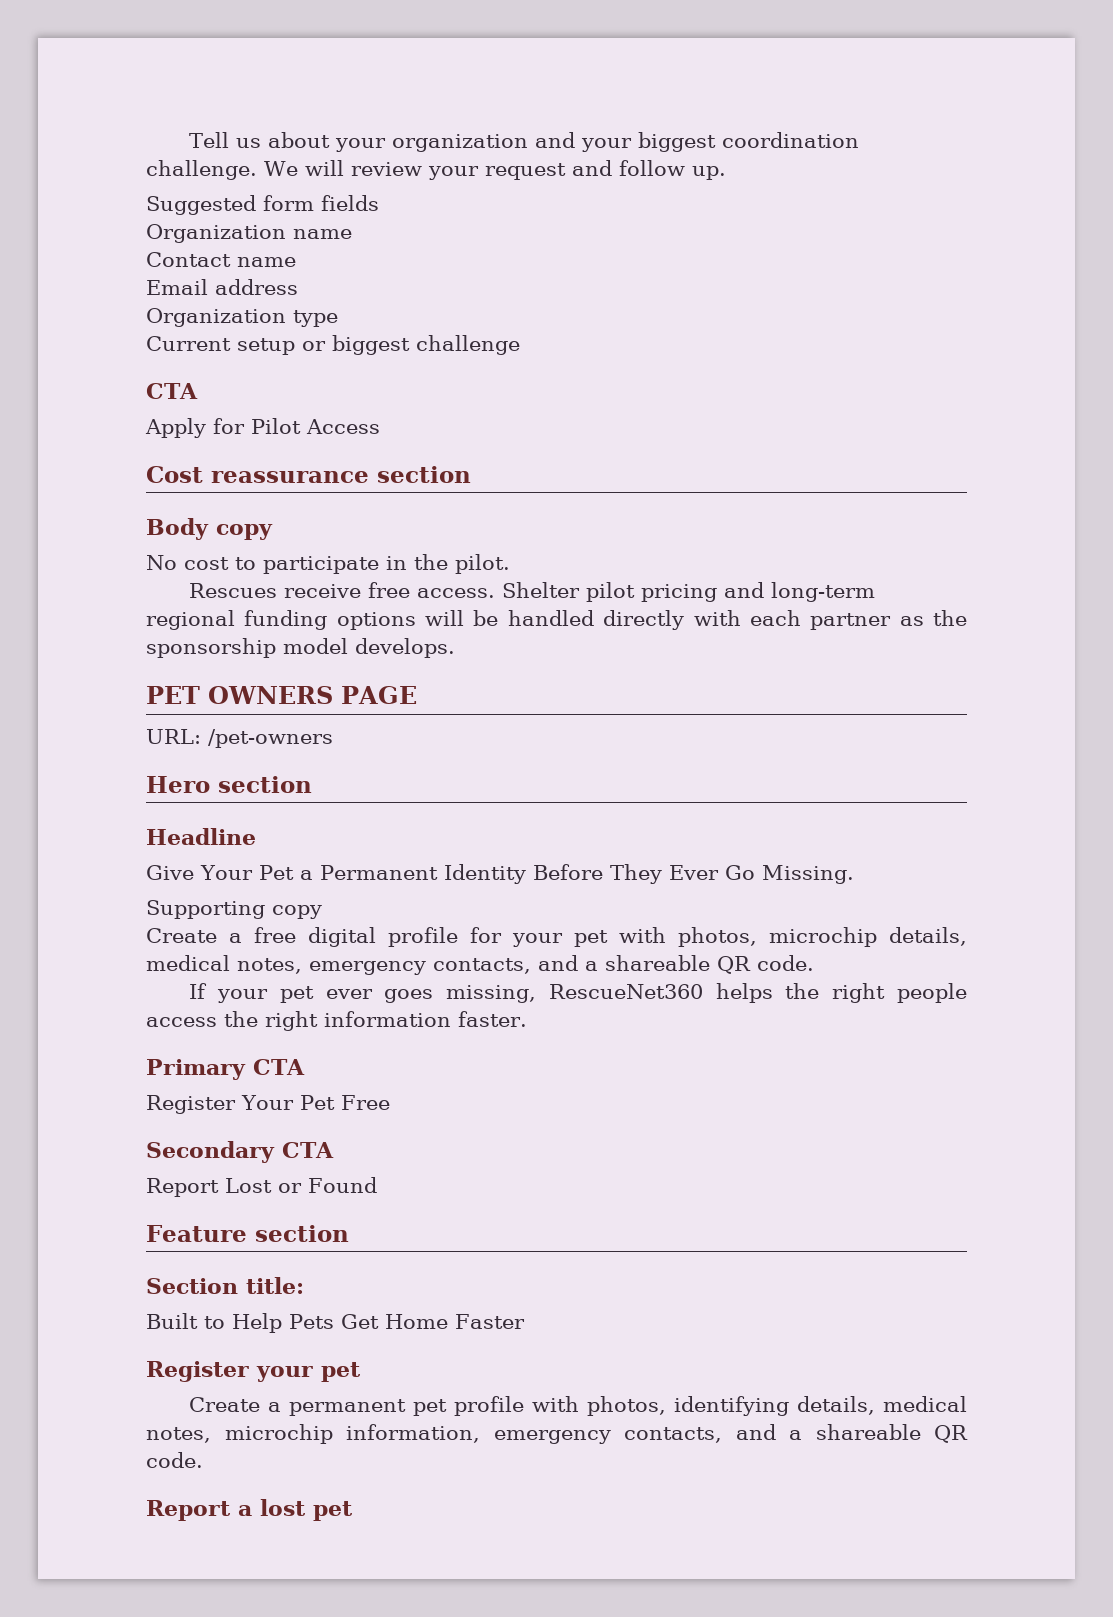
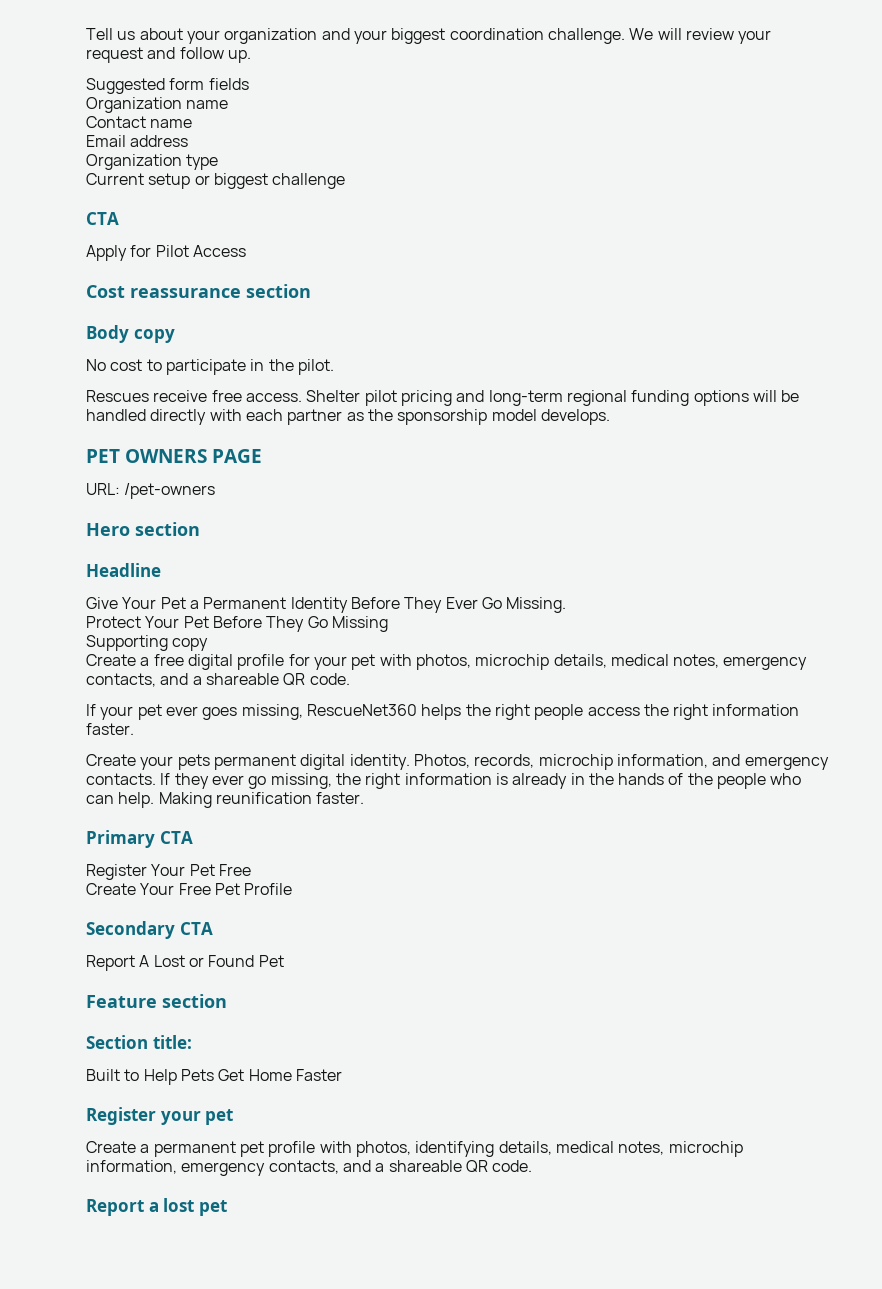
(854, 874) none -> [86,616,388,632] // Protect Your Pet Before They Go Missing
(527, 1019) none -> [86,754,829,770] [86,773,802,789] [86,792,365,808] // Create your pets permanent digital identity. Photos, records, microchip information, and emergency contacts. If they ever go missing, the right information is already in the hands of the people who can help. Making reunification faster.
(390, 1102) none -> [86,883,293,895] // Create Your Free Pet Profile
(219, 1187) none -> [139,955,150,967] A
(377, 1185) none -> [258,955,284,967] Pet

